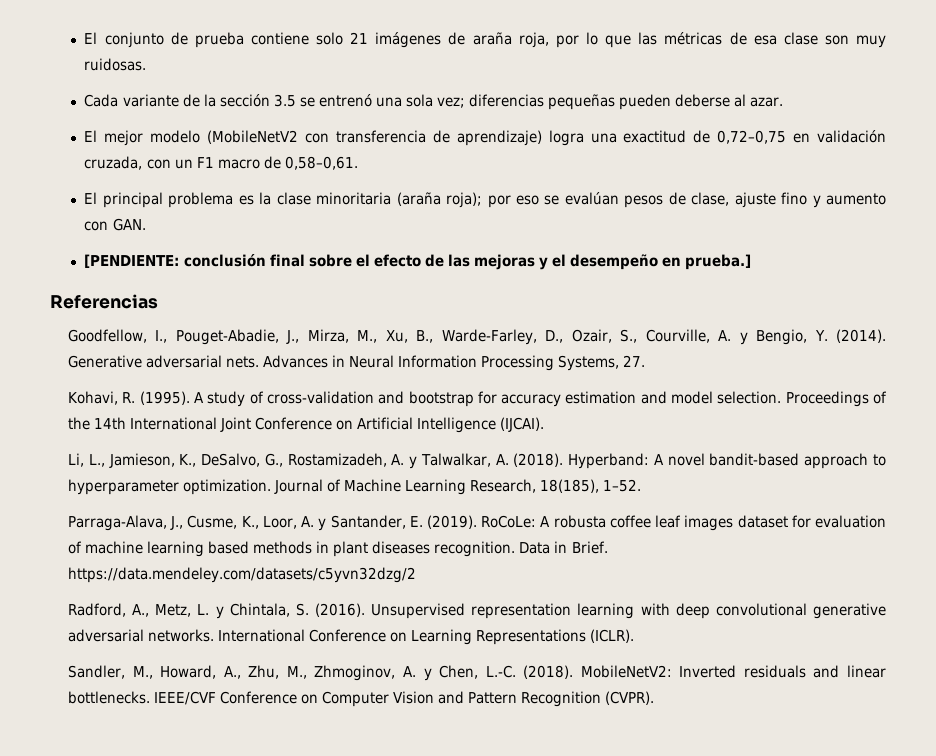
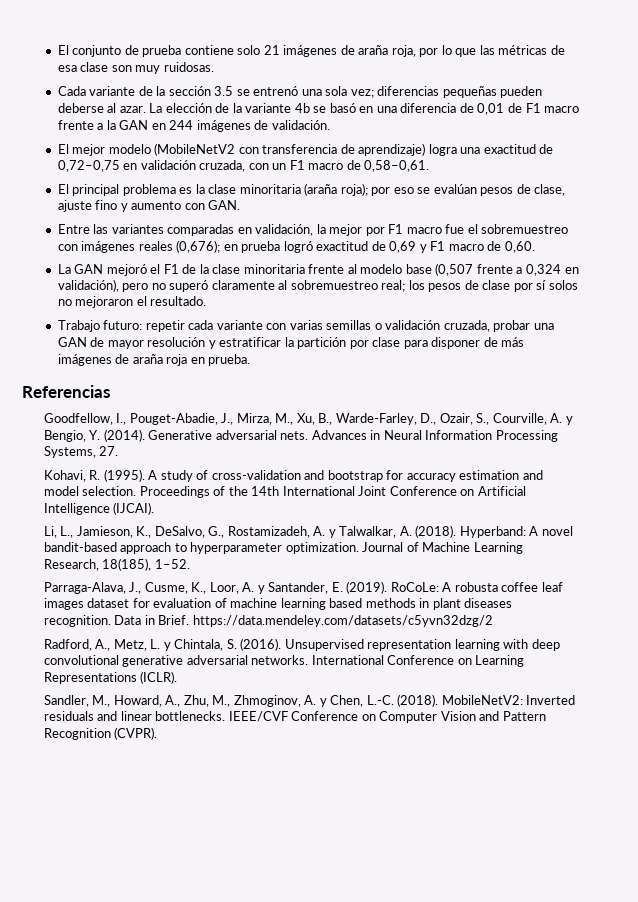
(784, 102) none -> [149,103,580,115] [57,120,330,132] La elección de la variante 4b se basó en una diferencia de 0,01 de F1 macro frente a la GAN en 244 imágenes de validación.
[84,254,752,270] [PENDIENTE: conclusión final sobre el efecto de las mejoras y el desempeño en prueba.] -> [57,224,569,236] [57,240,535,253] [57,263,579,276] [57,279,578,292] [57,296,207,308] [57,320,554,332] [57,337,525,349] [57,354,251,366] Entre las variantes comparadas en validación, la mejor por F1 macro fue el sobremuestreo con imágenes reales (0,676); en prueba logró exactitud de 0,69 y F1 macro de 0,60. // La GAN mejoró el F1 de la clase minoritaria frente al modelo base (0,507 frente a 0,324 en validación), pero no superó claramente al sobremuestreo real; los pesos de clase por sí solos no mejoraron el resultado. // Trabajo futuro: repetir cada variante con varias semillas o validación cruzada, probar una GAN de mayor resolución y estratificar la partición por clase para disponer de más imágenes de araña roja en prueba.

